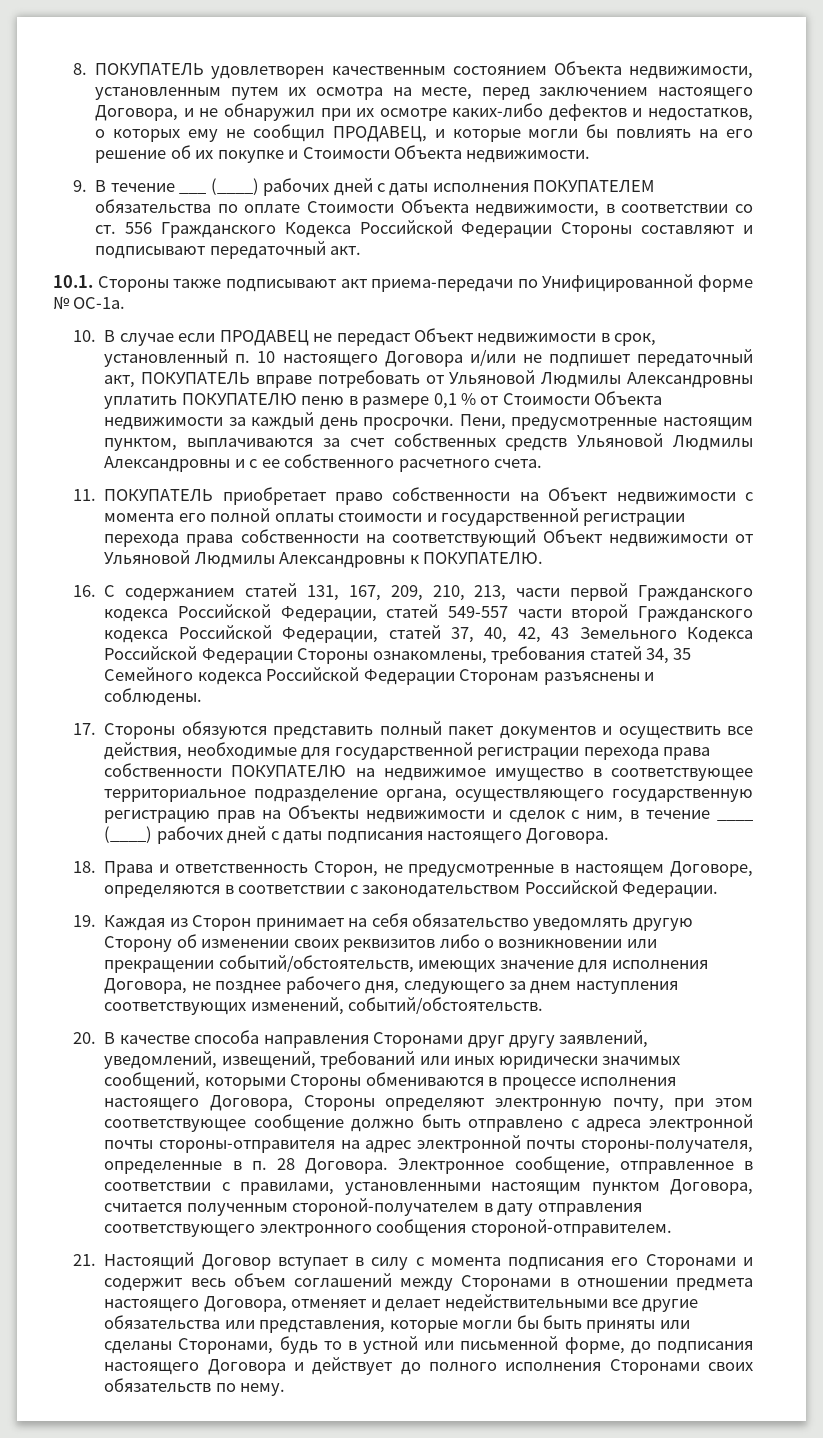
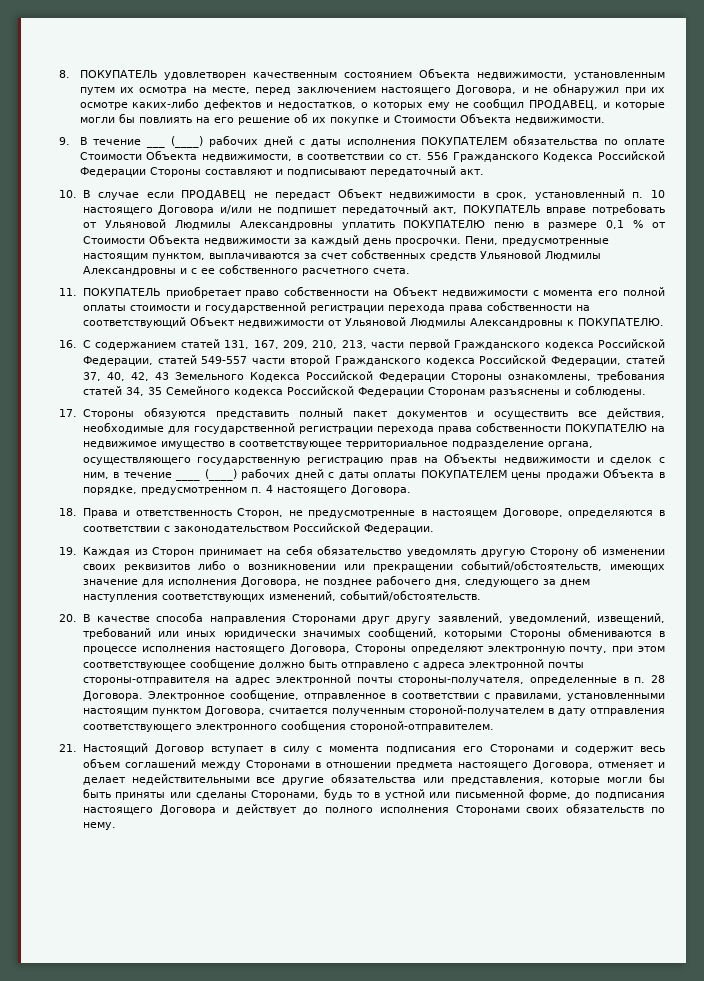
[53,274,753,292] [53,296,126,309] // 10.1. Стороны также подписывают акт приема-передачи по Унифицированной форме № ОС-1а. -> (484, 172) none
[326,831,423,844] подписания -> [373,468,665,480] [82,485,273,495] оплаты ПОКУПАТЕЛЕМ цены продажи Объекта в порядке, предусмотренном п. 4

